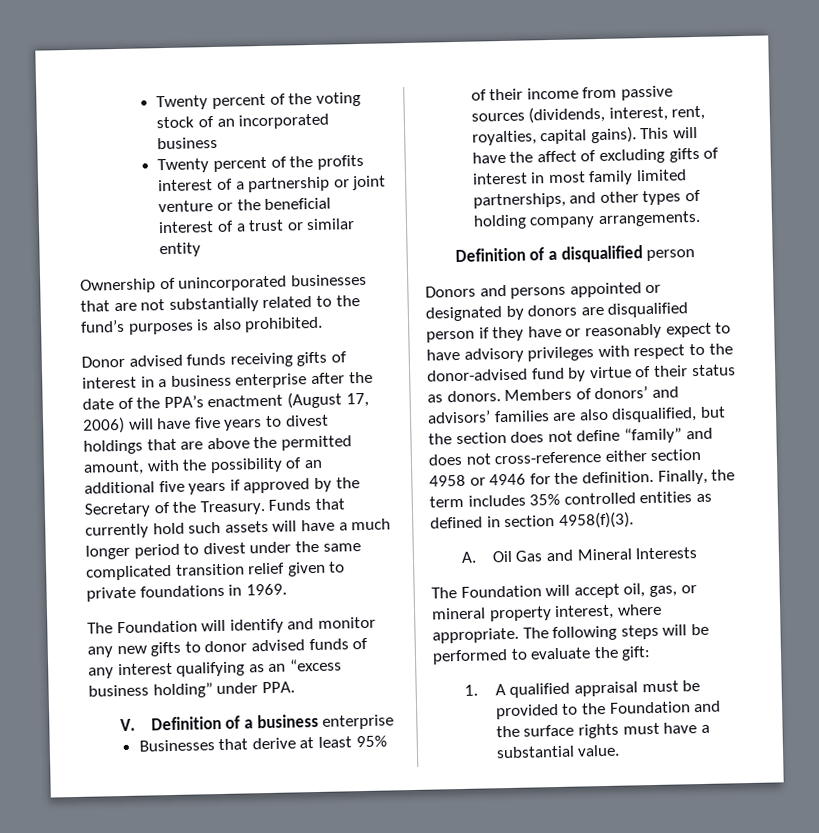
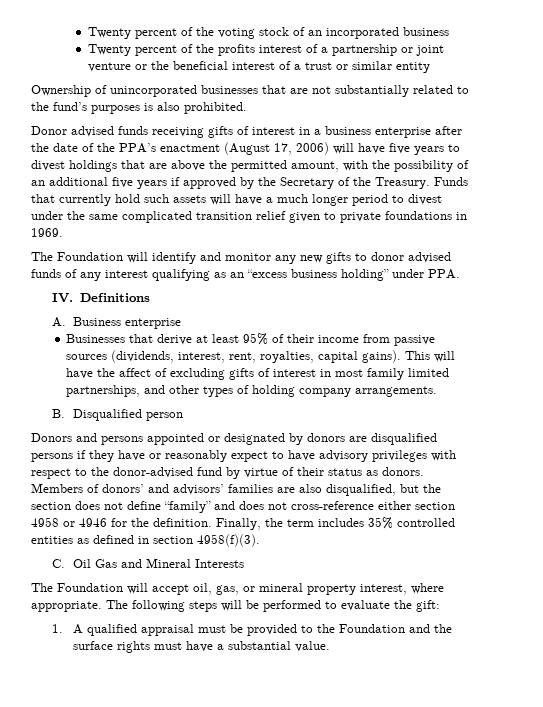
[119,713,319,732] V. Definition of a business -> [52,293,150,303] [52,317,122,327] IV. Definitions // A. Business
[454,245,643,263] Definition of a disqualified -> [52,409,143,421] B. Disqualified
[426,330,475,343] person -> [31,453,73,462] persons
[460,551,477,563] A. -> [52,559,66,568] C.

